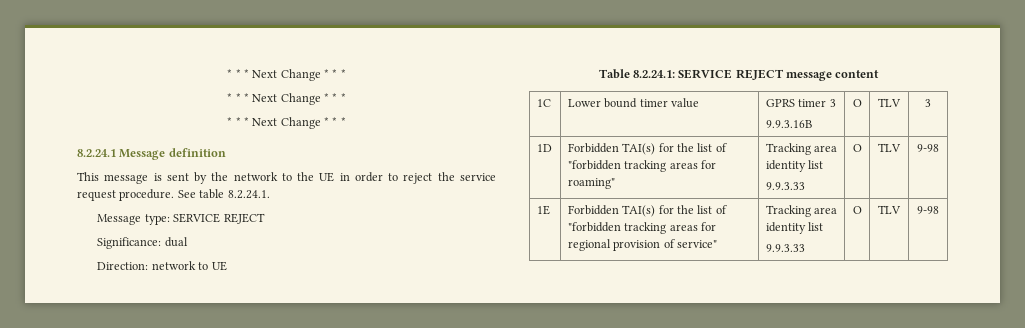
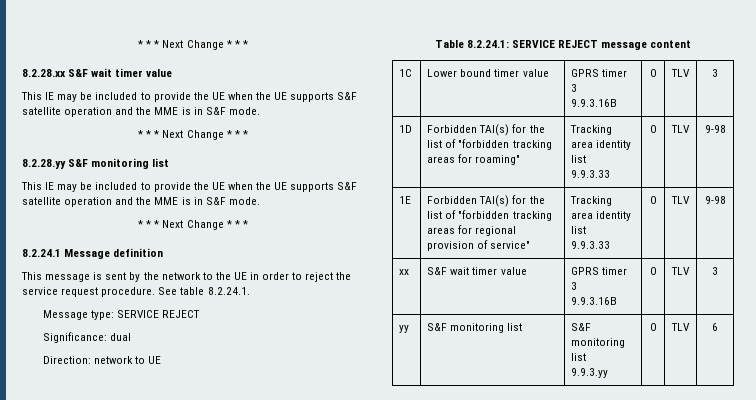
[227,69,346,81] [227,93,346,105] * * * Next Change * * * // * * * Next Change * * * -> [138,40,248,50] [22,68,173,77] [21,92,358,102] [22,107,260,117] [138,130,248,140] [22,158,170,169] [21,182,358,192] [22,197,260,207] * * * Next Change * * * // 8.2.28.xx S&F wait timer value // This IE may be included to provide the UE when the UE supports S&F satellite operation and the MME is in S&F mode. // * * * Next Change * * * // 8.2.28.yy S&F monitoring list // This IE may be included to provide the UE when the UE supports S&F satellite operation and the MME is in S&F mode.
(939, 210) none -> [399,269,410,275] [427,267,527,275] [571,267,628,275] [571,282,578,290] [571,297,618,305] [649,267,657,275] [671,267,690,275] [712,267,718,275] [399,325,410,333] [427,323,523,333] [571,323,592,331] [571,338,626,348] [571,353,587,361] [571,368,609,378] [649,323,657,331] [671,323,690,331] [712,323,718,331] // xx | S&F wait timer value | GPRS timer 3 // 9.9.3.16B | O | TLV | 3 // yy | S&F monitoring list | S&F monitoring list // 9.9.3.yy | O | TLV | 6

